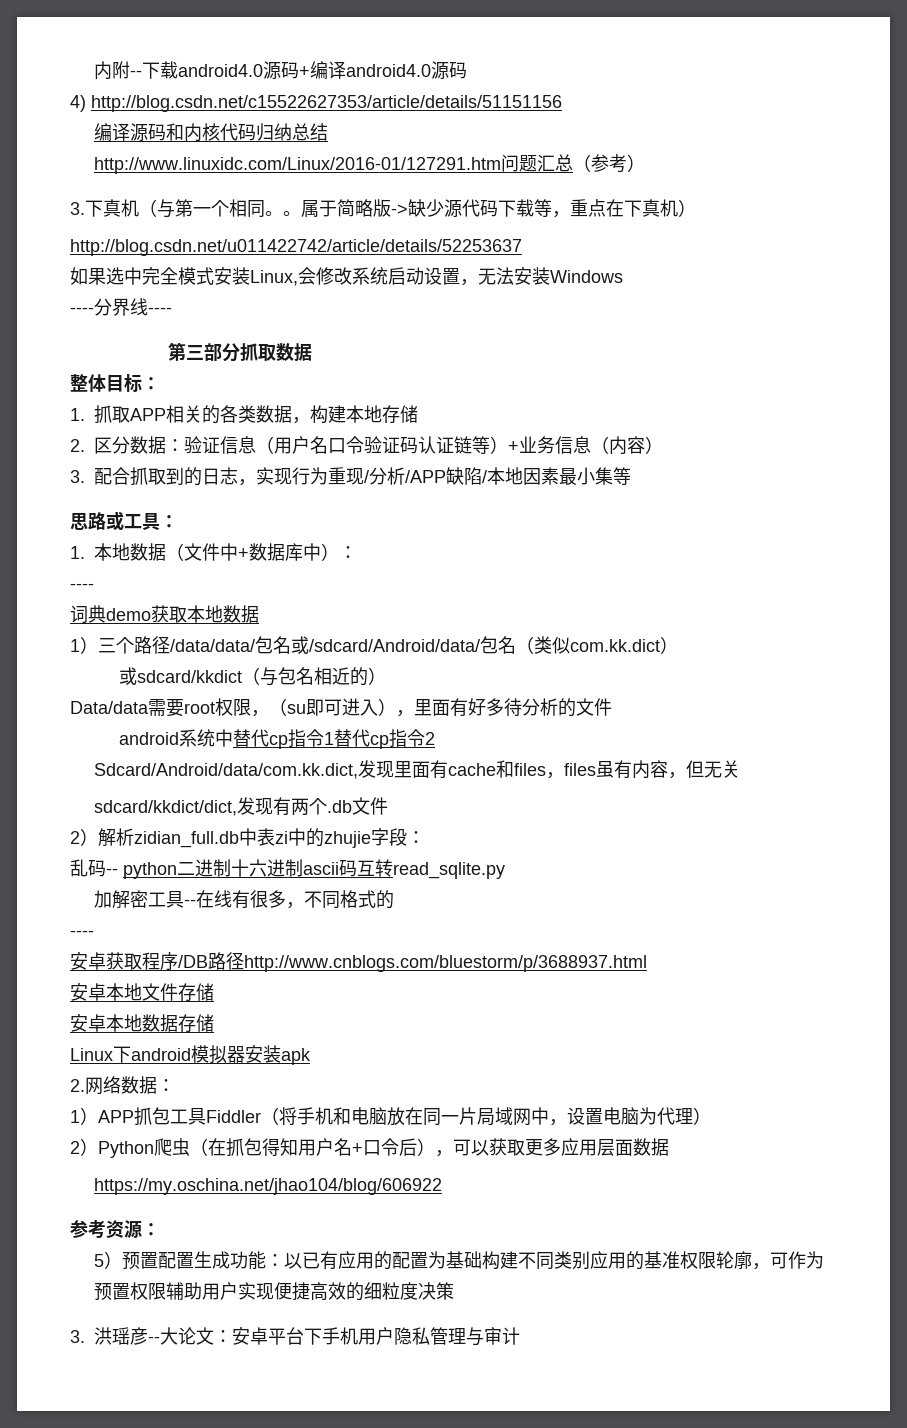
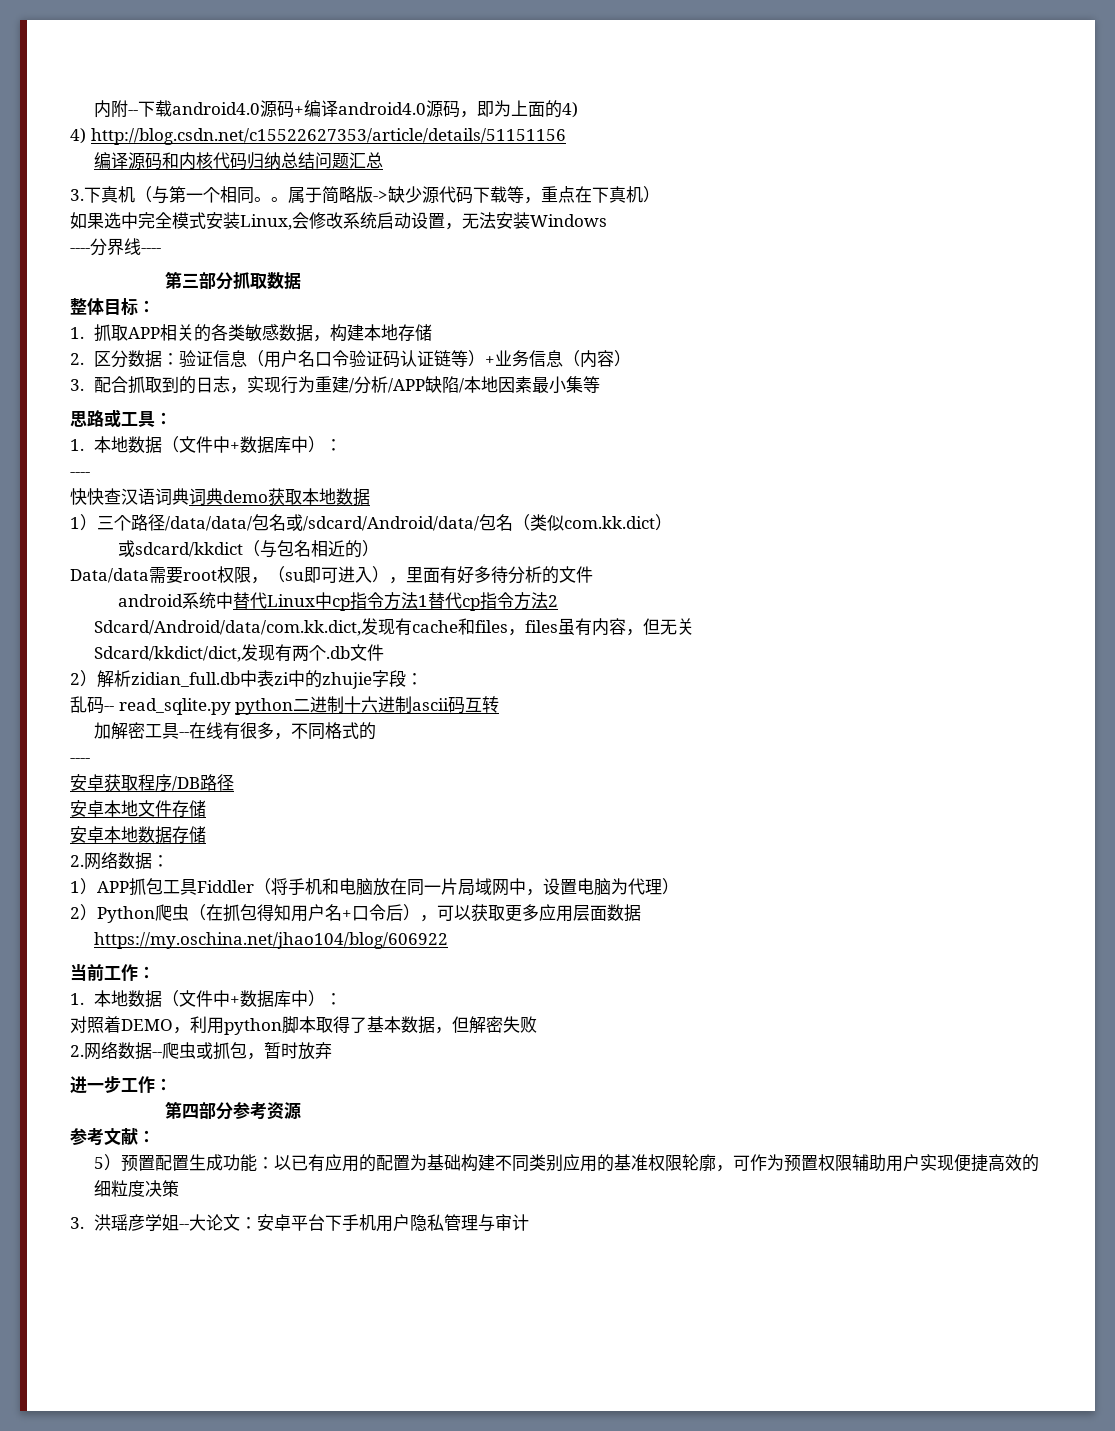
(468, 70) none -> [459,100,578,118] ，即为上面的4)
[94,157,502,174] // http://www.linuxidc.com/Linux/2016-01/127291.htm -> (315, 160) none
[573,154,646,173] （参考） -> (383, 160) none
[70,239,522,256] // http://blog.csdn.net/u011422742/article/details/52253637 -> (660, 194) none
(257, 414) none -> [244,324,279,342] 敏感
[346,468,365,485] 现 -> [331,376,349,393] 建
(94, 586) none -> [70,488,189,505] 快快查汉语词典
[268,729,324,749] cp指令 -> [266,592,418,611] Linux中cp指令方法
(425, 738) none -> [513,592,548,610] 方法
[394,761,431,778] 里面 -> (395, 627) none
[94,800,238,816] sdcard/kkdict/dict, -> [93,646,241,662] Sdcard/kkdict/dict,
(118, 871) none -> [118,698,231,715] read_sqlite.py
[393,862,505,879] read_sqlite.py -> (500, 704) none
[244,955,647,972] http://www.cnblogs.com/bluestorm/p/3688937.html -> (234, 782) none
[70,1045,311,1065] // Linux下android模拟器安装apk -> (206, 834) none
(443, 1186) none -> [70,964,155,981] [70,990,342,1008] [70,1016,537,1035] [70,1042,332,1060] [70,1076,172,1094] [165,1101,234,1120] 当前工作： // 1.本地数据（文件中+数据库中）： // 对照着DEMO，利用python脚本取得了基本数据，但解密失败 // 2.网络数据--爬虫或抓包，暂时放弃 // 进一步工作： // 第四部分
(142, 1229) none -> [70,1127,138,1146] // 参考文献
(149, 1336) none -> [144,1214,179,1231] 学姐

